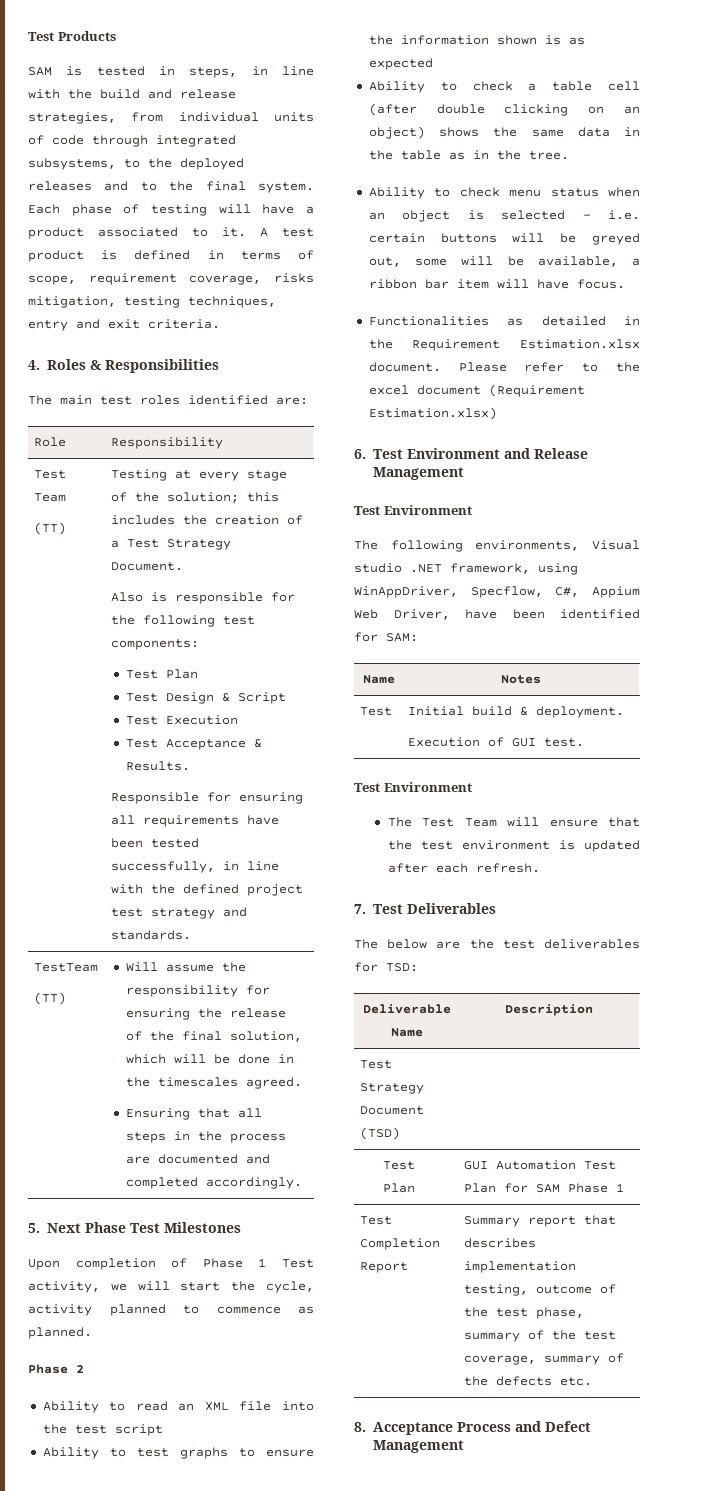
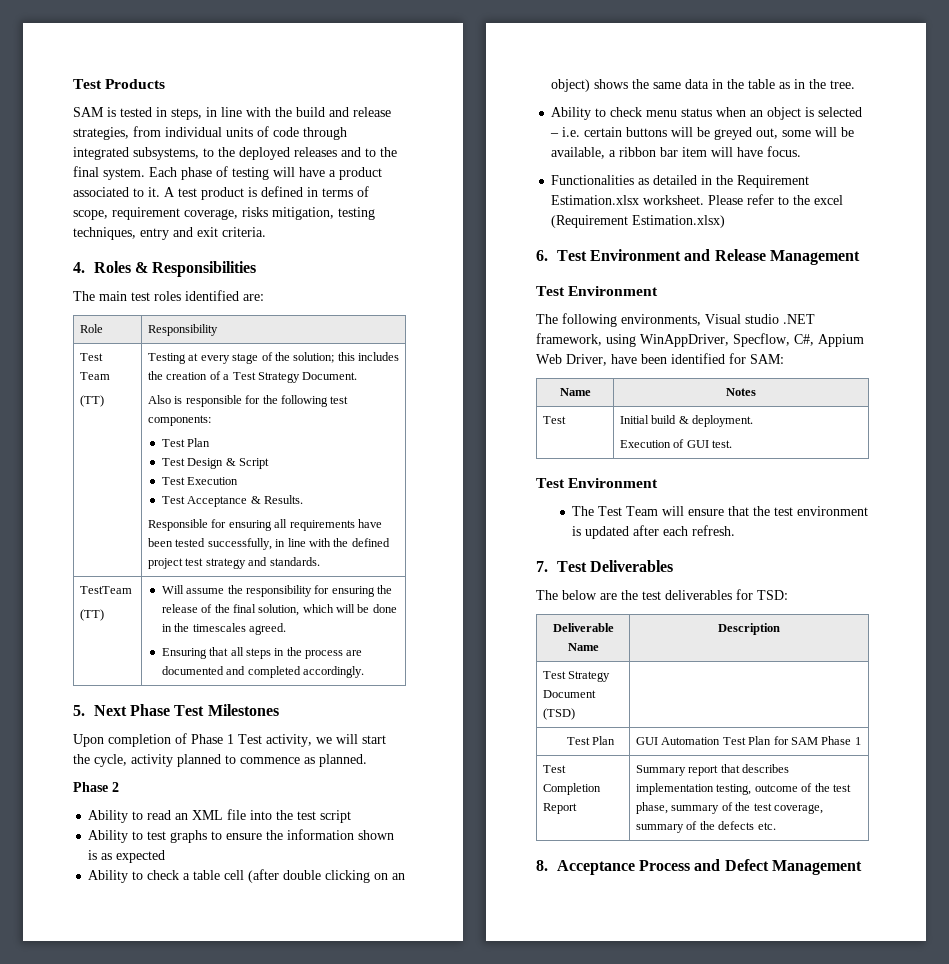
[368,362,441,372] document. -> [643,195,705,205] worksheet.
[416,385,481,395] document -> (844, 200) none

